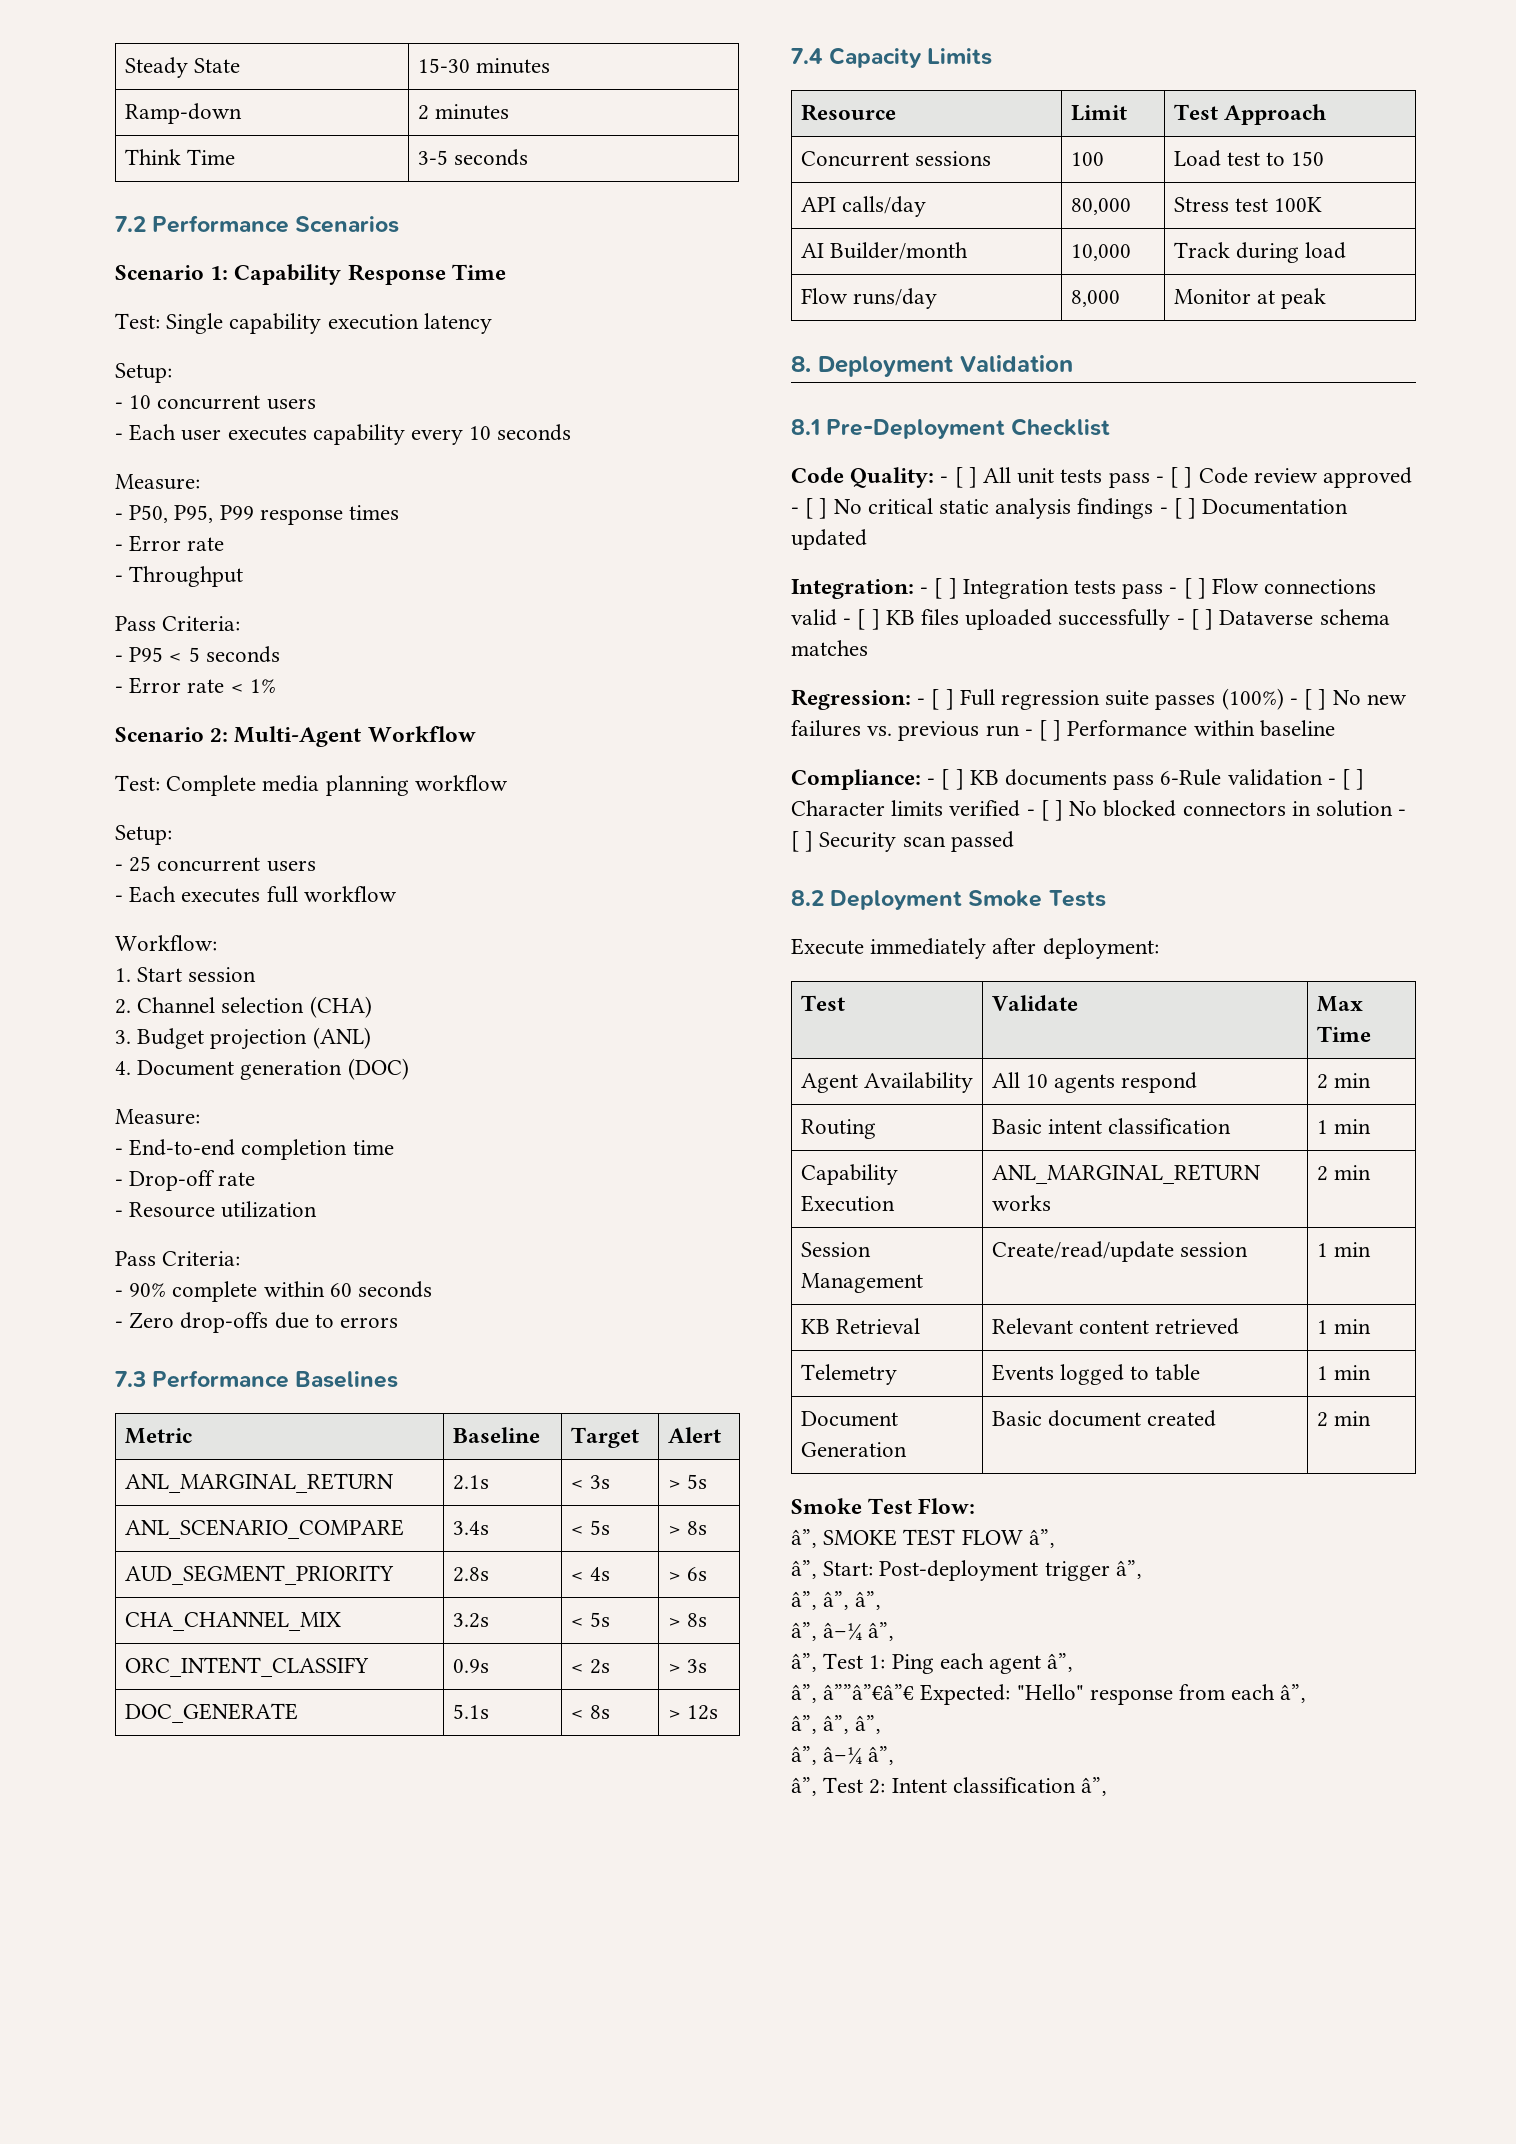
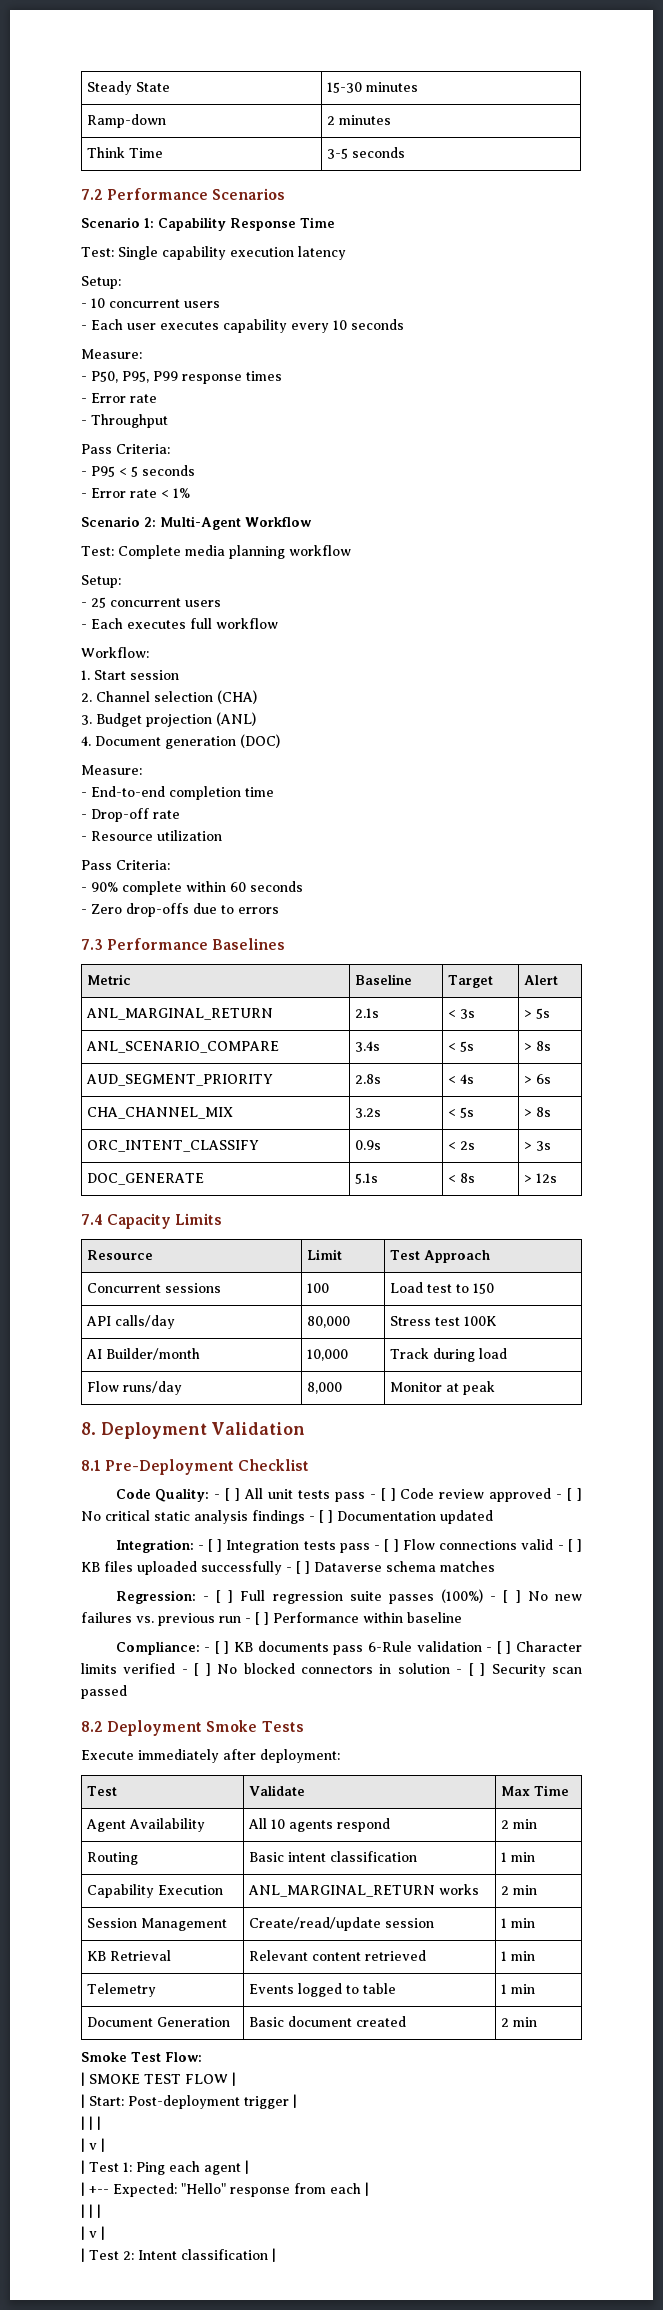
[791,1529,817,1548] â”‚ -> [81,2072,85,2086] |
[1028,1529,1055,1548] [791,1560,817,1579] â”‚ // â”‚ -> [232,2072,236,2086] [81,2094,85,2108] | // |
[1115,1560,1142,1579] [791,1591,882,1610] [791,1622,895,1641] [791,1653,817,1672] â”‚ // â”‚ â”‚ â”‚ // â”‚ â–¼ â”‚ // â”‚ -> [293,2094,297,2108] [81,2116,101,2130] [81,2138,105,2152] [81,2160,85,2174] | // | | | // | v | // |
[1047,1653,1074,1672] [791,1684,915,1703] â”‚ // â”‚ â””â”€â”€ -> [244,2160,249,2174] [81,2182,109,2196] | // | +--
[1280,1684,1307,1703] [791,1715,882,1734] [791,1746,895,1765] [791,1777,817,1796] â”‚ // â”‚ â”‚ â”‚ // â”‚ â–¼ â”‚ // â”‚ -> [365,2182,369,2196] [81,2204,101,2218] [81,2226,105,2240] [81,2248,85,2262] | // | | | // | v | // |
[1081,1777,1108,1796] â”‚ -> [271,2248,276,2262] |

